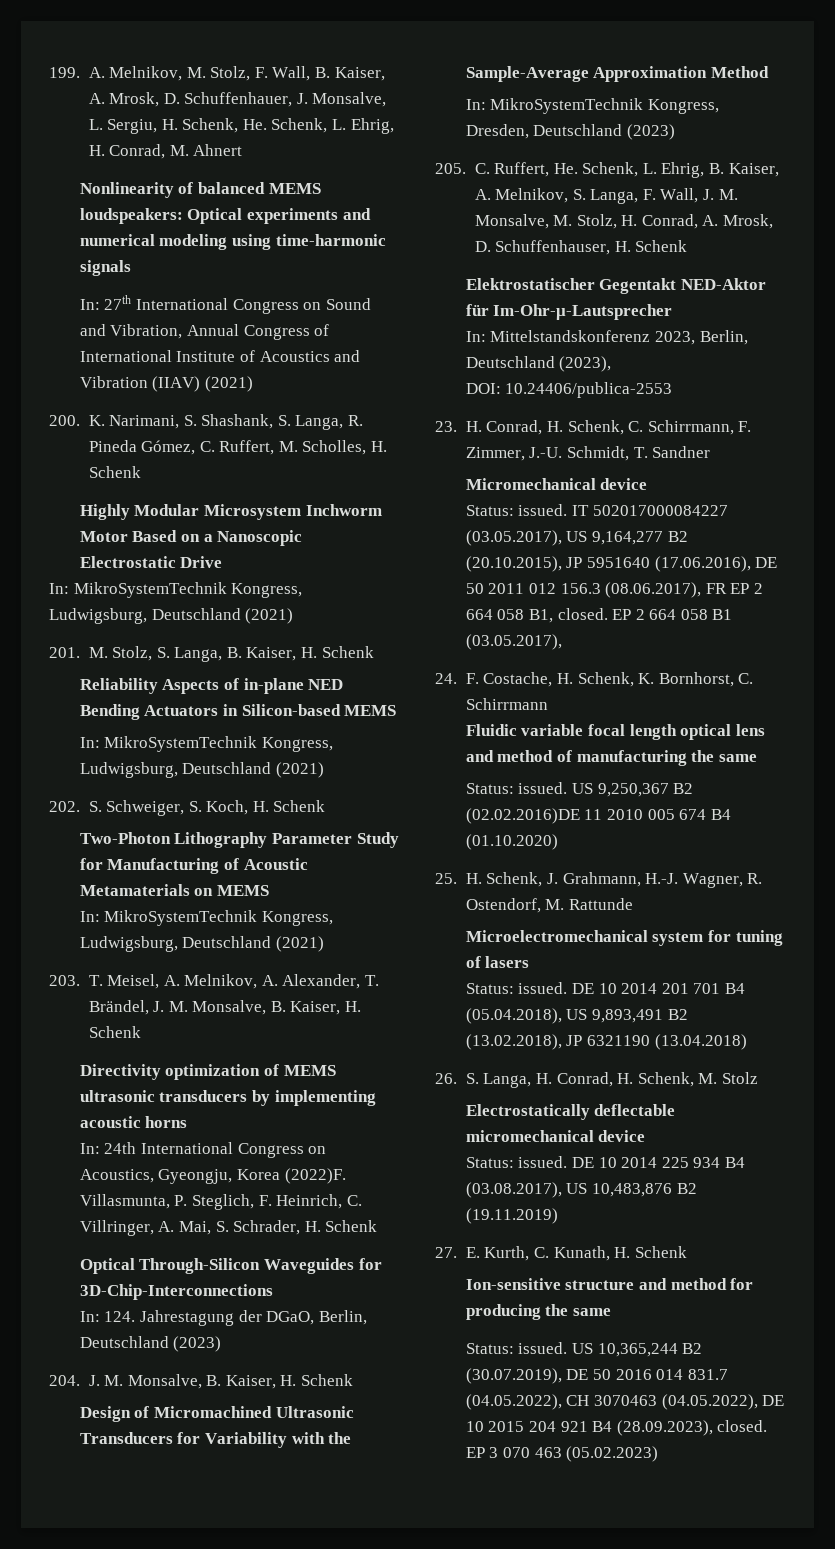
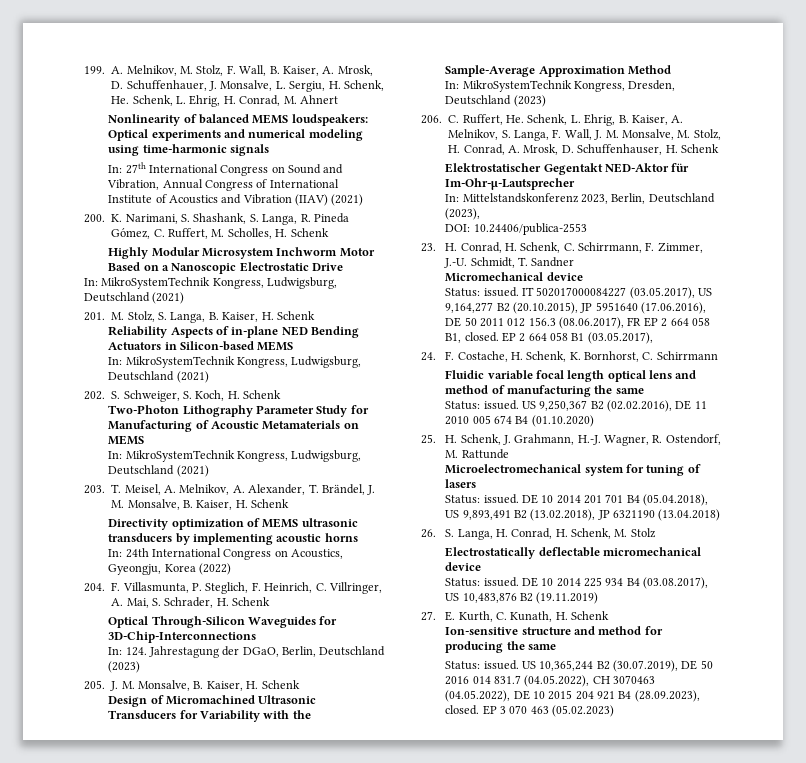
[284,1168,346,1184] (2022)F. -> [198,563,231,575] [84,582,121,592] (2022) // 204. F.
[49,1375,80,1386] 204. -> [84,680,105,690] 205.
[435,163,466,174] 205. -> [421,115,442,124] 206.
[465,808,580,824] (02.02.2016)DE -> [607,400,692,412] (02.02.2016), DE

